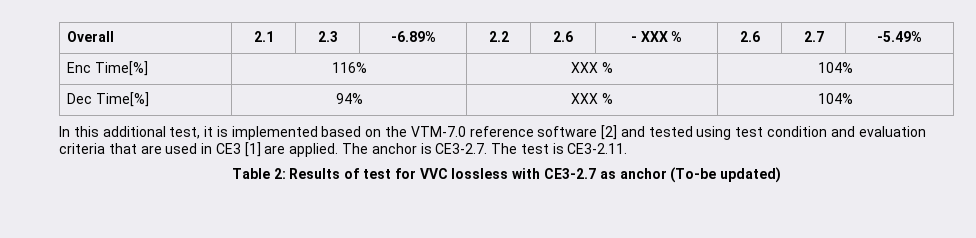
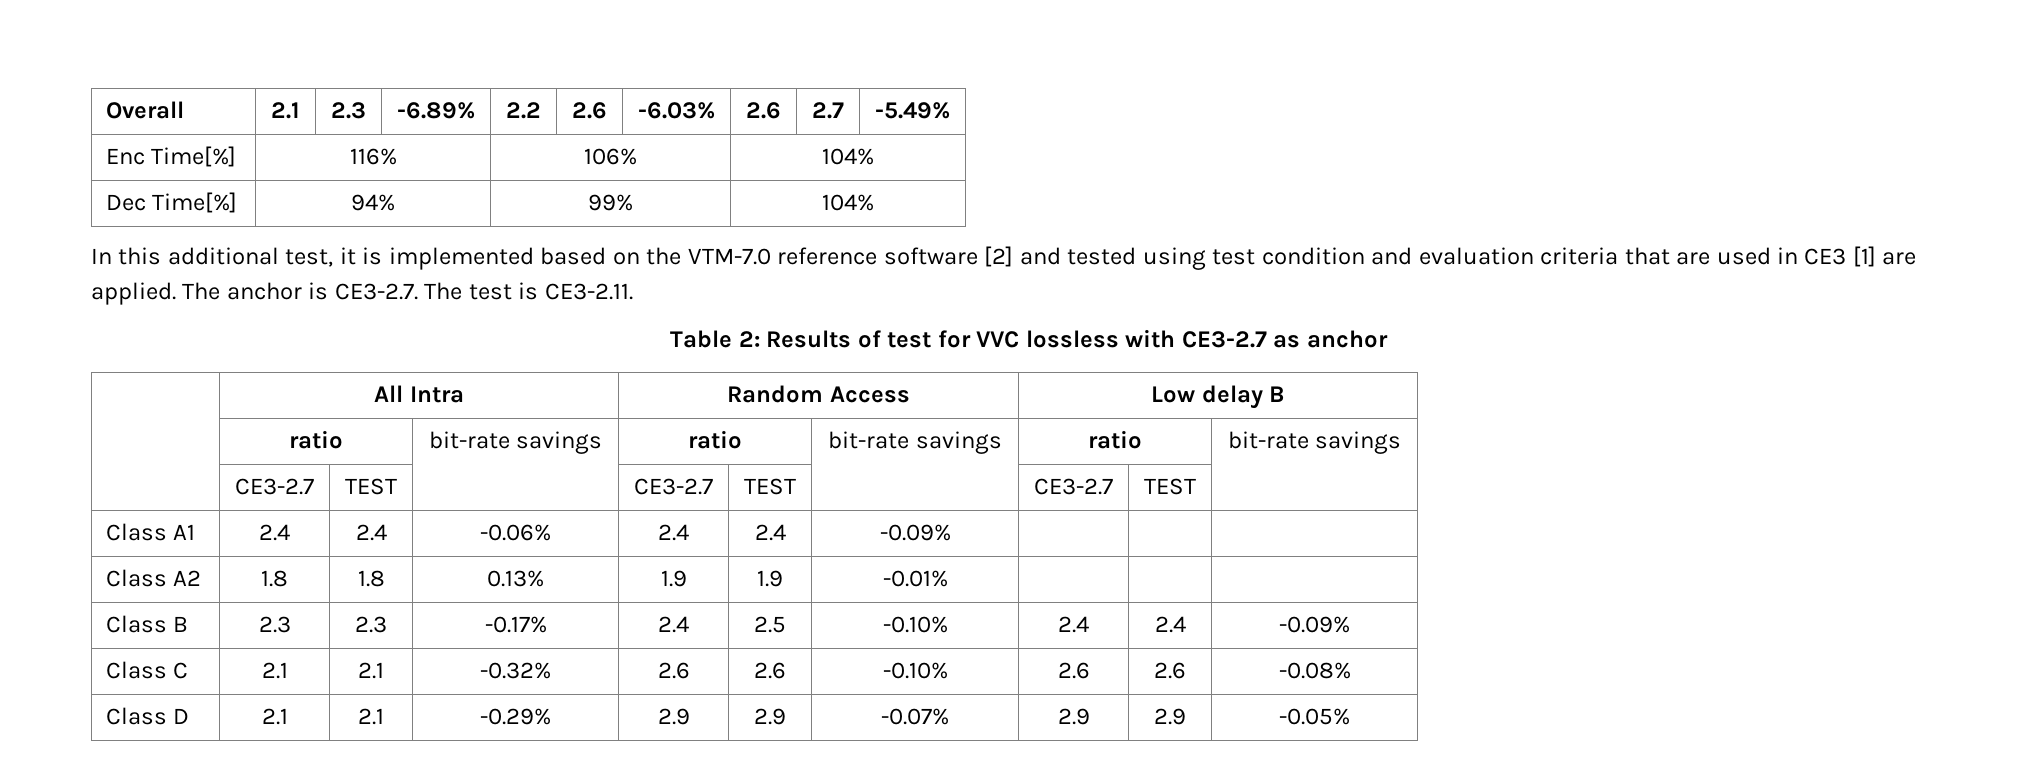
[630,31,683,42] - XXX % -> [638,102,715,119] -6.03%
[571,62,613,73] XXX % -> [584,148,637,165] 106%
[571,93,613,104] XXX % -> [588,194,633,211] 99%
[670,167,782,183] (To-be updated) -> [374,385,464,403] [727,385,910,403] [1151,385,1285,409] [289,430,343,449] [428,431,603,454] [688,430,742,449] [828,431,1002,454] [1088,430,1142,449] [1227,431,1402,454] [235,478,314,495] [345,478,397,495] [634,478,713,495] [744,478,796,495] [1034,478,1113,495] [1144,478,1196,495] [106,523,196,541] [259,524,290,541] [355,524,387,541] [480,524,551,541] [658,524,689,541] [754,524,786,541] [879,524,951,541] [106,569,202,587] [261,570,288,587] [357,570,385,587] [487,570,544,587] [660,570,687,587] [757,570,783,587] [882,570,948,587] [106,615,189,633] [258,616,291,633] [355,616,387,633] [484,616,547,633] [658,616,689,633] [754,616,786,633] [882,616,948,633] [1058,616,1089,633] [1154,616,1186,633] [1279,616,1350,633] [106,661,189,679] [261,662,288,679] [358,662,384,679] [480,662,551,679] [657,662,690,679] [754,662,786,679] [882,662,948,679] [1057,662,1090,679] [1154,662,1186,679] [1278,662,1351,679] [106,707,190,725] [261,708,288,725] [358,708,384,725] [480,708,551,725] [657,708,690,725] [754,708,786,725] [881,708,949,725] [1057,708,1090,725] [1154,708,1186,725] [1279,708,1350,725] // | All Intra | Random Access | Low delay B // | ratio | bit-rate savings | ratio | bit-rate savings | ratio | bit-rate savings // | CE3-2.7 | TEST | | CE3-2.7 | TEST | | CE3-2.7 | TEST | // Class A1 | 2.4 | 2.4 | -0.06% | 2.4 | 2.4 | -0.09% | | | // Class A2 | 1.8 | 1.8 | 0.13% | 1.9 | 1.9 | -0.01% | | | // Class B | 2.3 | 2.3 | -0.17% | 2.4 | 2.5 | -0.10% | 2.4 | 2.4 | -0.09% // Class C | 2.1 | 2.1 | -0.32% | 2.6 | 2.6 | -0.10% | 2.6 | 2.6 | -0.08% // Class D | 2.1 | 2.1 | -0.29% | 2.9 | 2.9 | -0.07% | 2.9 | 2.9 | -0.05%

